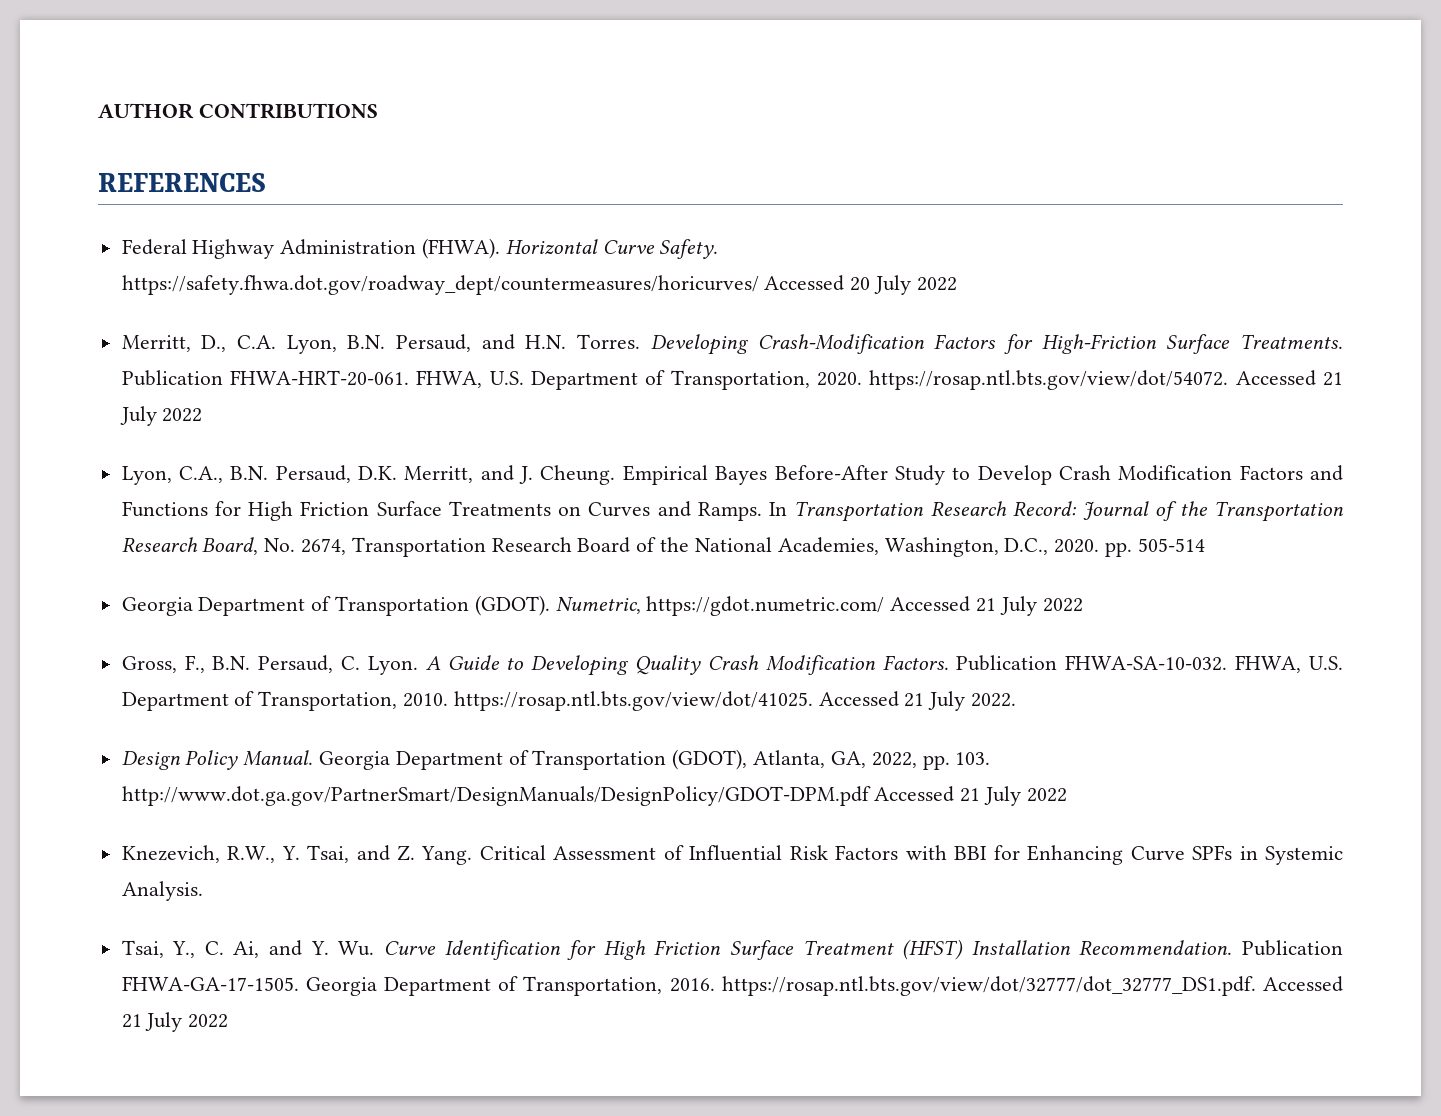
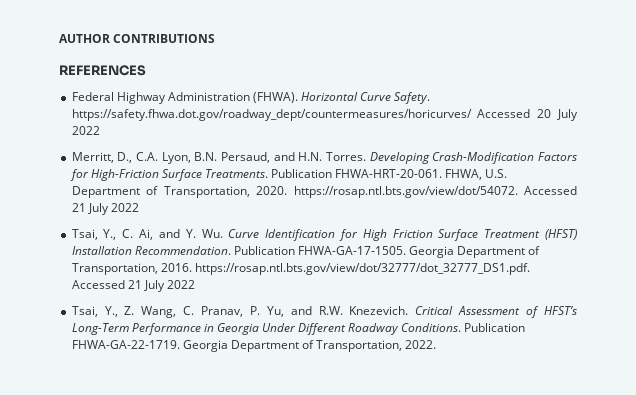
[121,465,1343,485] [121,501,1344,522] [121,537,1205,557] [121,595,1083,616] [121,655,1343,676] [121,691,1017,711] [121,749,991,770] [121,786,1067,806] [121,845,1343,865] [121,881,203,901] // Lyon, C.A., B.N. Persaud, D.K. Merritt, and J. Cheung. Empirical Bayes Before-After Study to Develop Crash Modification Factors and Functions for High Friction Surface Treatments on Curves and Ramps. In Transportation Research Record: Journal of the Transportation Research Board, No. 2674, Transportation Research Board of the National Academies, Washington, D.C., 2020. pp. 505-514 // Georgia Department of Transportation (GDOT). Numetric, https://gdot.numetric.com/ Accessed 21 July 2022 // Gross, F., B.N. Persaud, C. Lyon. A Guide to Developing Quality Crash Modification Factors. Publication FHWA-SA-10-032. FHWA, U.S. Department of Transportation, 2010. https://rosap.ntl.bts.gov/view/dot/41025. Accessed 21 July 2022. // Design Policy Manual. Georgia Department of Transportation (GDOT), Atlanta, GA, 2022, pp. 103. http://www.dot.ga.gov/PartnerSmart/DesignManuals/DesignPolicy/GDOT-DPM.pdf Accessed 21 July 2022 // Knezevich, R.W., Y. Tsai, and Z. Yang. Critical Assessment of Influential Risk Factors with BBI for Enhancing Curve SPFs in Systemic Analysis. -> (139, 207) none
(229, 1021) none -> [71,306,577,318] [71,323,526,335] [71,340,437,352] // Tsai, Y., Z. Wang, C. Pranav, P. Yu, and R.W. Knezevich. Critical Assessment of HFST’s Long-Term Performance in Georgia Under Different Roadway Conditions. Publication FHWA-GA-22-1719. Georgia Department of Transportation, 2022.

